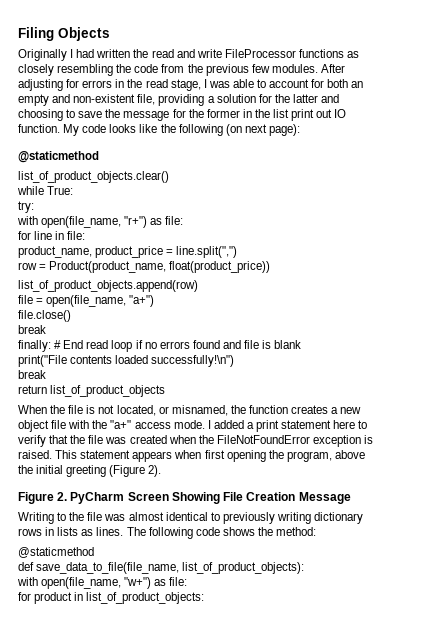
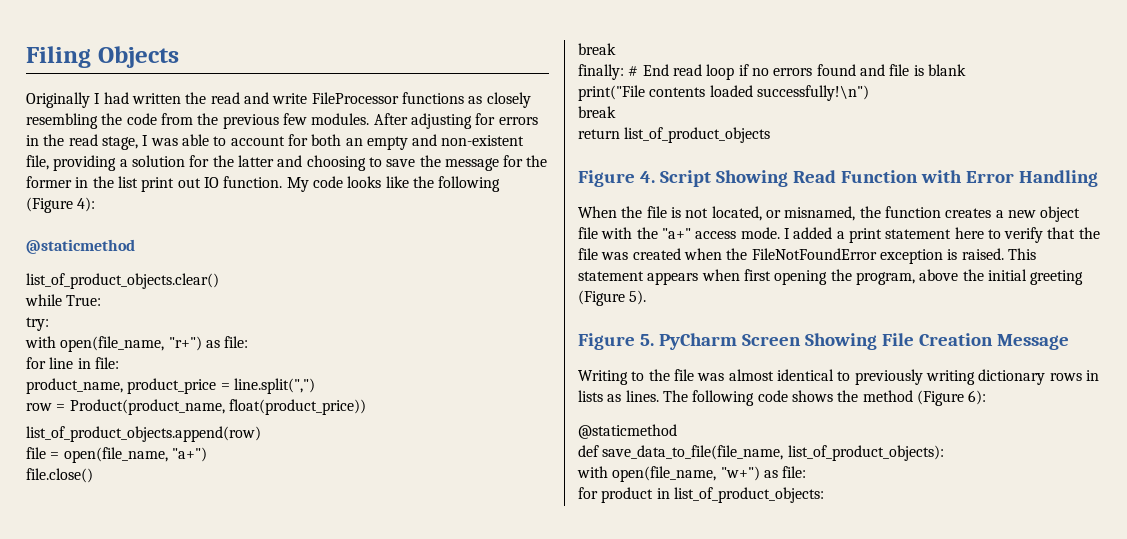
[225,124,300,136] (on next page): -> [26,197,96,213] (Figure 4):
(166, 391) none -> [578,170,1098,187] // Figure 4. Script Showing Read Function with Error Handling
[148,465,162,477] [18,492,68,504] 2). // Figure 2. -> [629,290,647,305] [578,333,654,350] 5). // Figure 5.
[276,527,317,536] method: -> [862,390,987,406] method (Figure 6):

